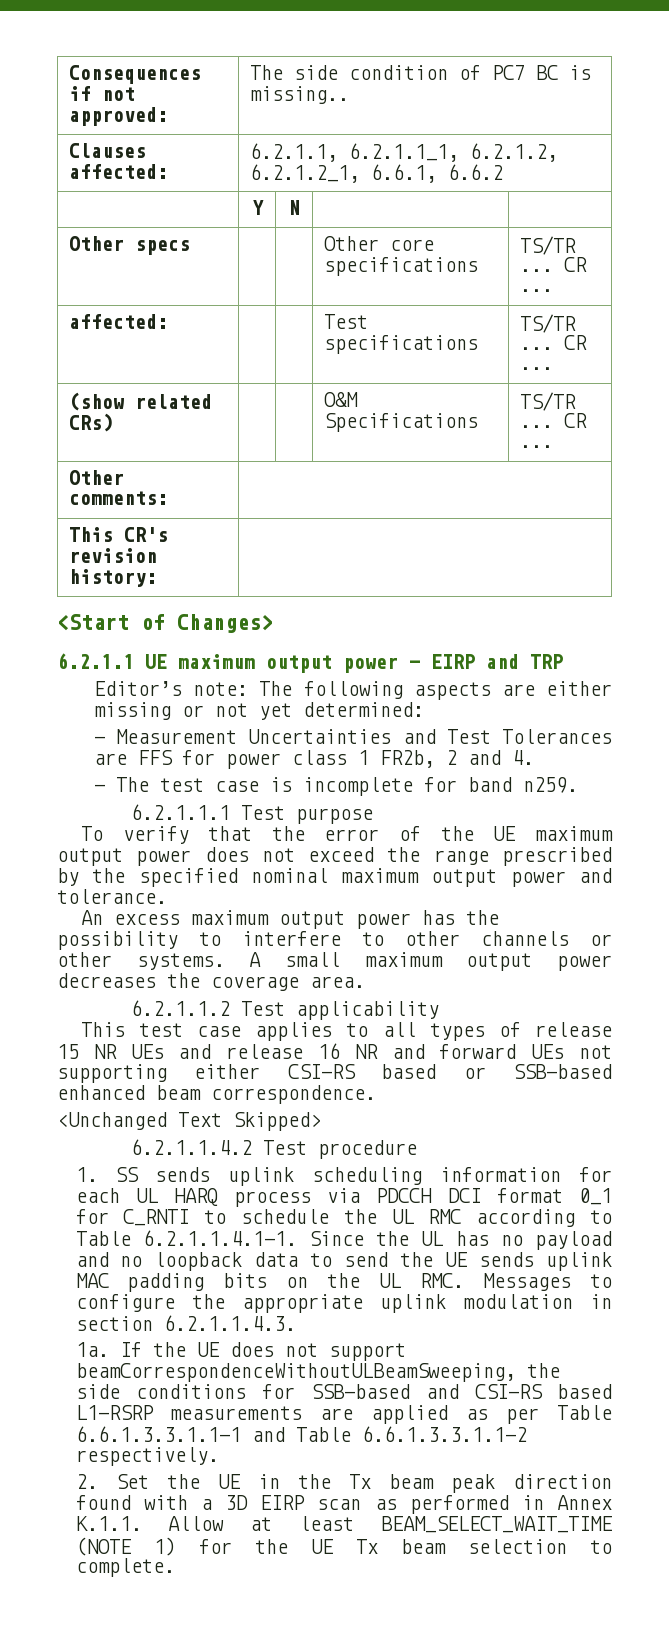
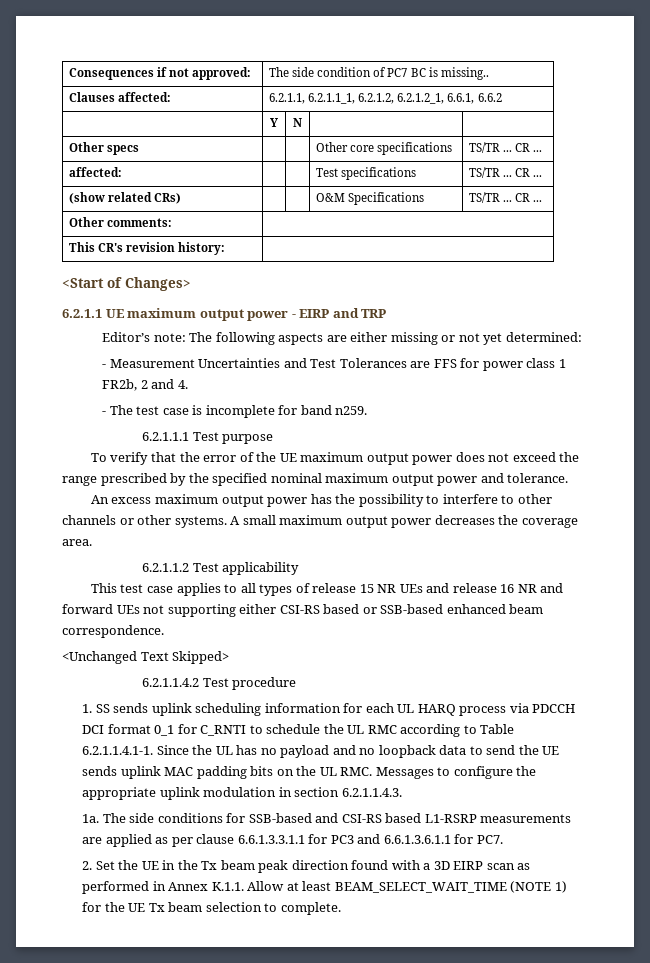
[119,1342,406,1361] [75,1363,560,1382] If the UE does not support beamCorrespondenceWithoutULBeamSweeping, the -> [102,813,126,823] The
[556,1405,612,1420] [75,1426,527,1442] [75,1447,219,1466] Table 6.6.1.3.3.1.1-1 and Table 6.6.1.3.3.1.1-2 respectively. -> [196,834,503,844] clause 6.6.1.3.3.1.1 for PC3 and 6.6.1.3.6.1.1 for PC7.

